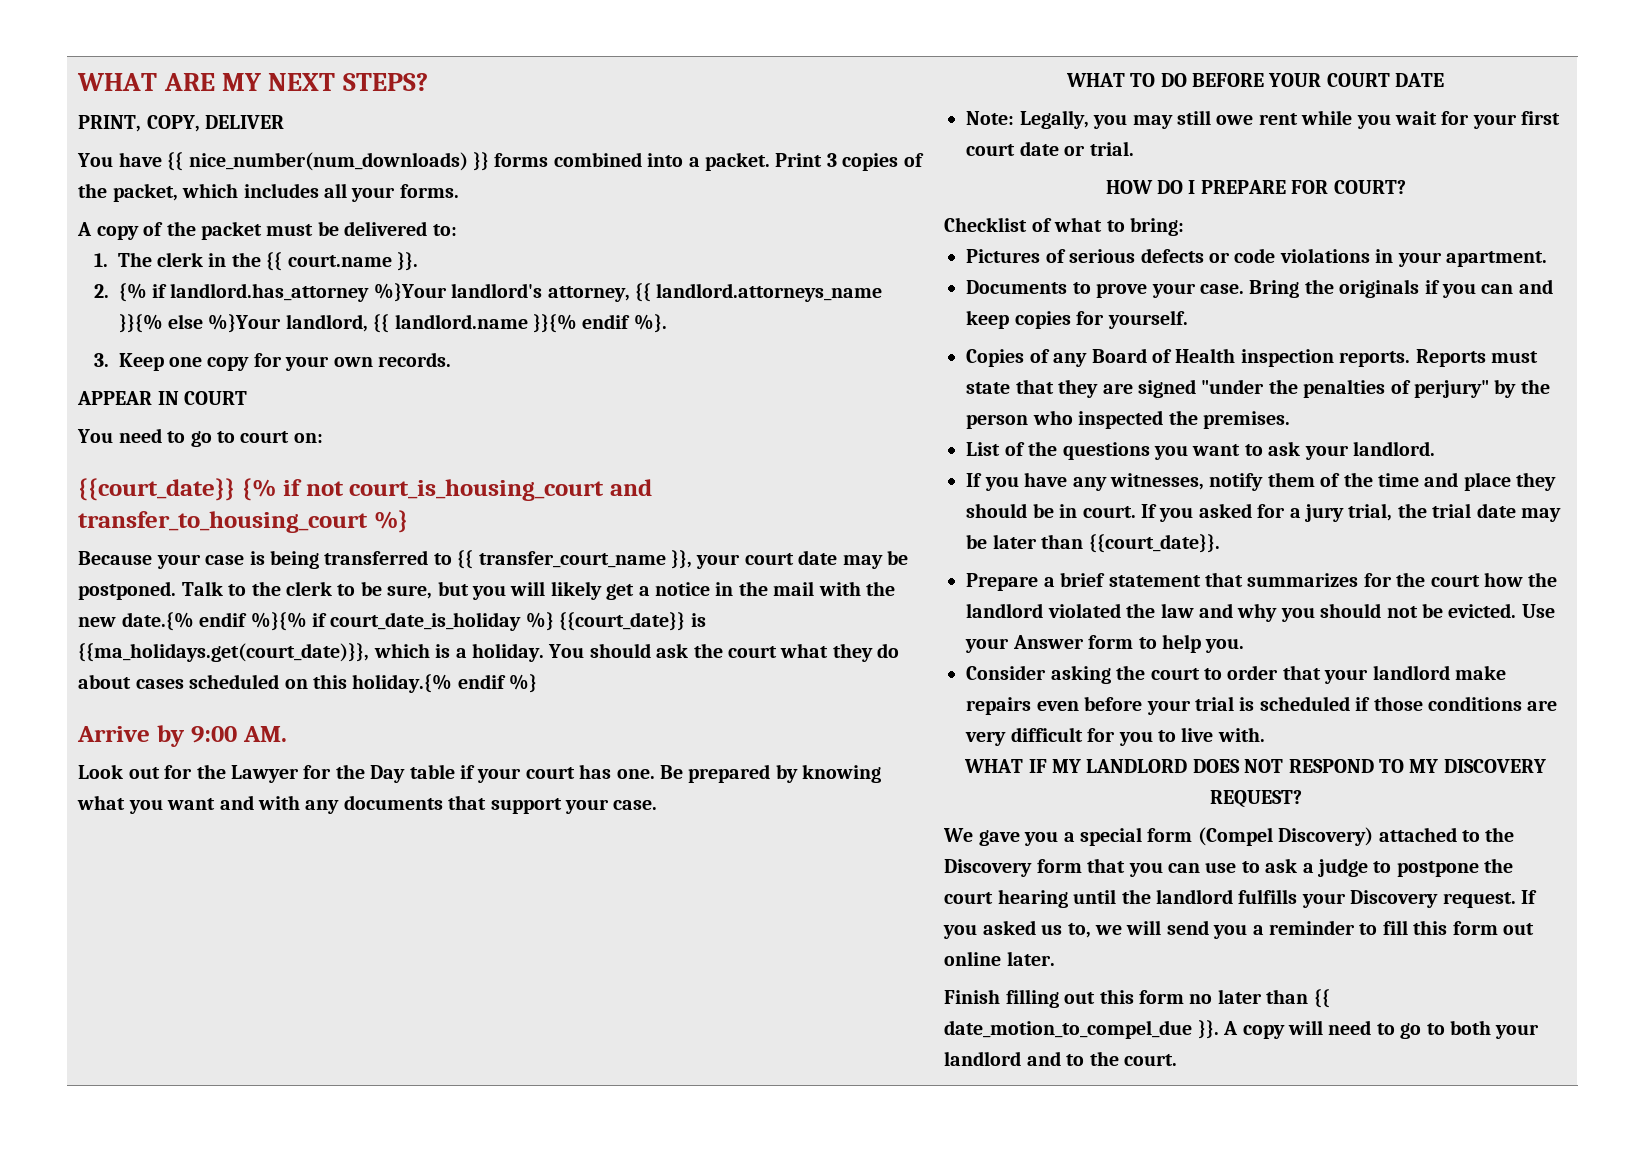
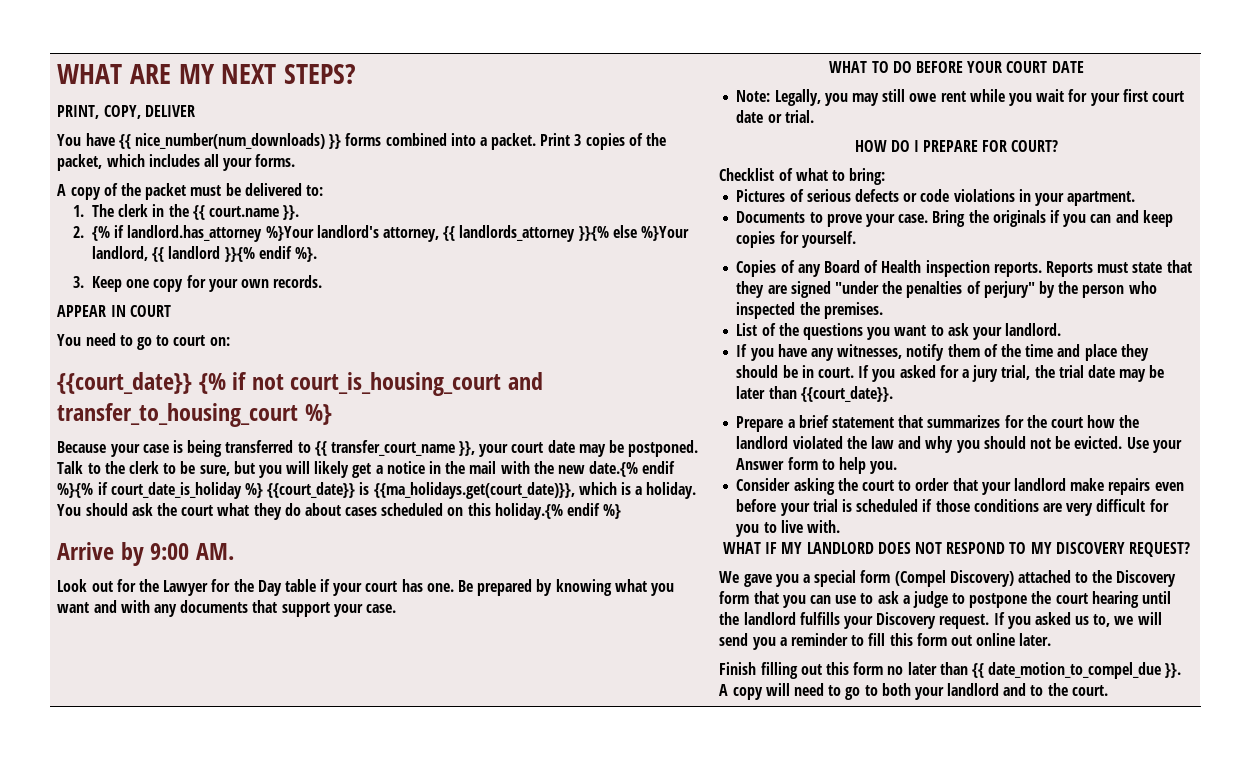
[656,283,883,302] landlord.attorneys_name -> [459,225,576,242] landlords_attorney
[394,314,528,329] landlord.name -> [168,246,221,259] landlord

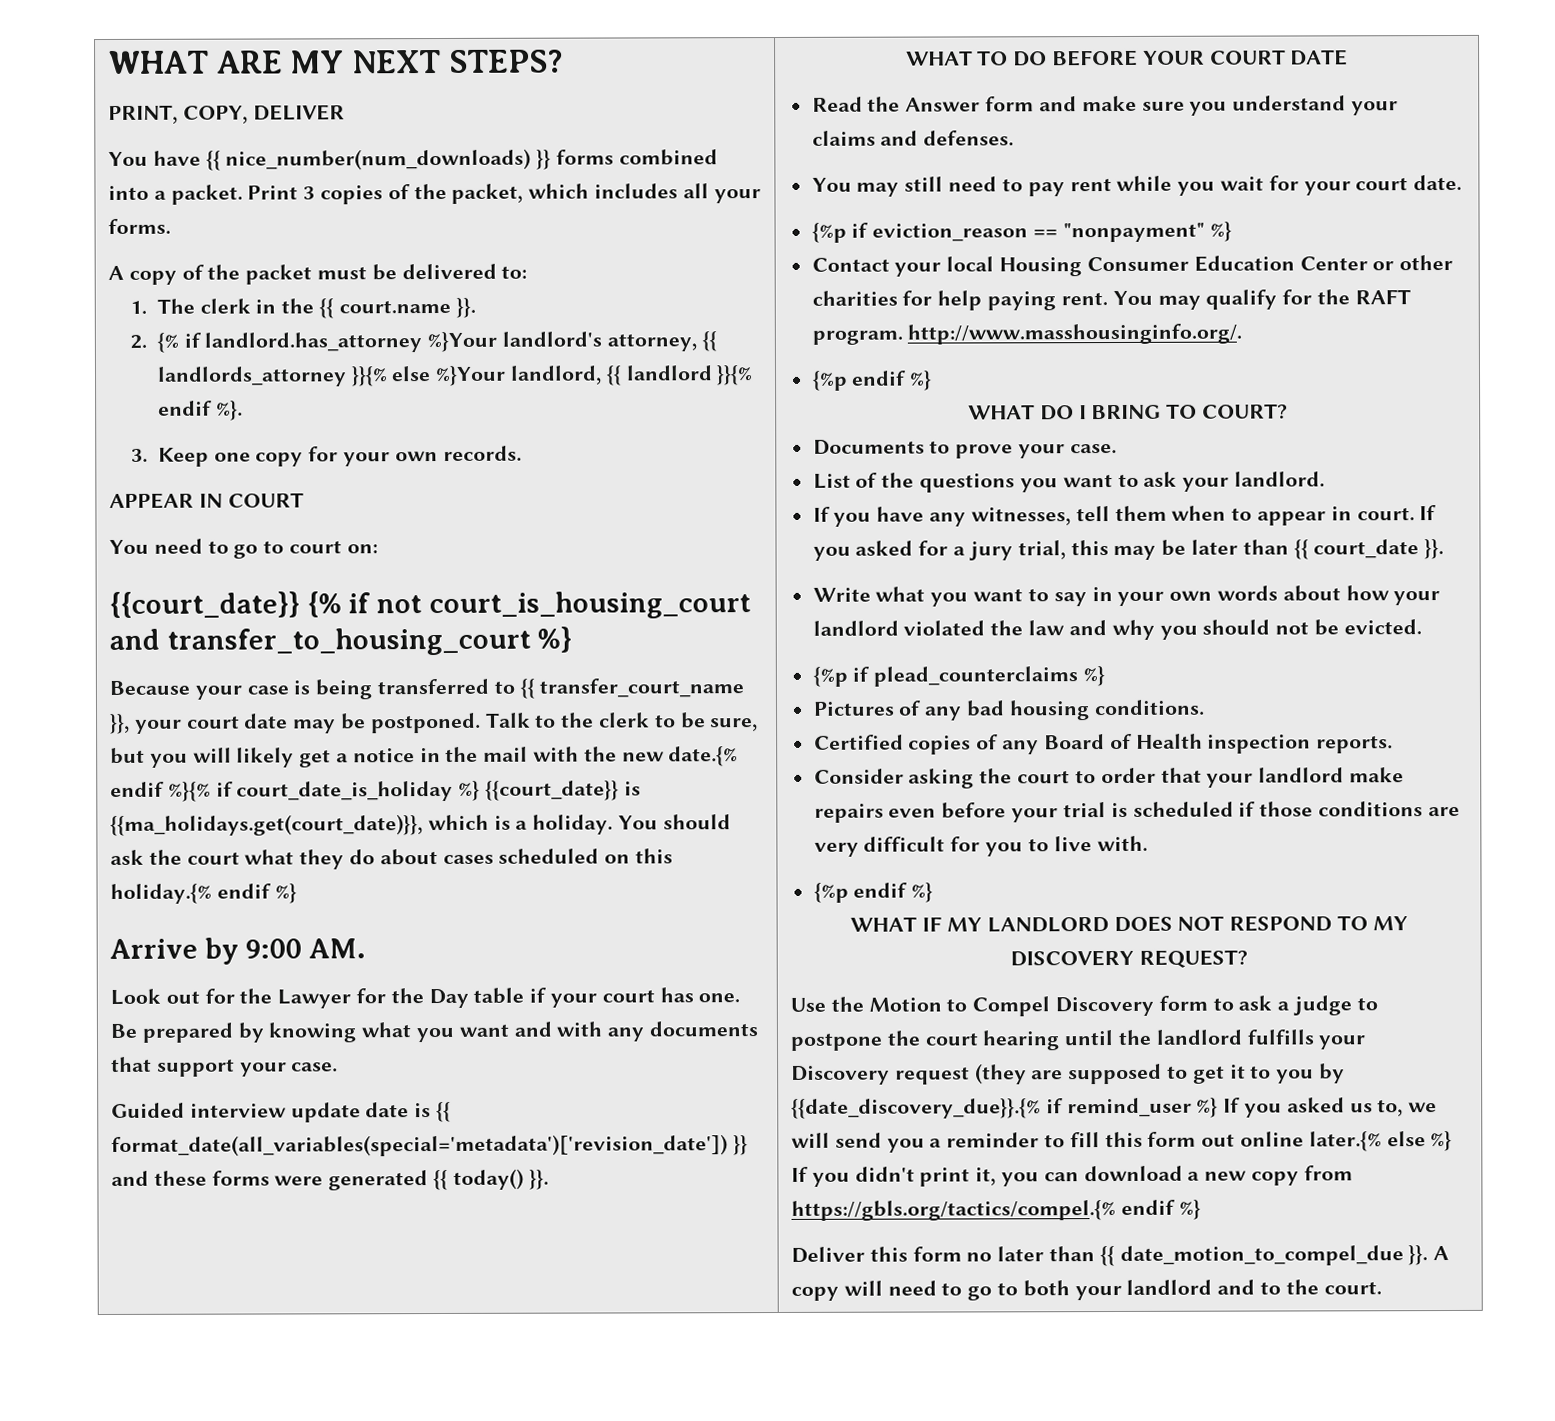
(396, 608) none -> [111,1101,452,1123] [111,1134,748,1157] [111,1168,549,1191] // Guided interview update date is {{ format_date(all_variables(special='metadata')['revision_date']) }} and these forms were generated {{ today() }}.
[736,89,937,106] Note: Legally, you may still owe -> [811,95,1398,116] [811,130,1015,147] [811,176,1065,197] Read the Answer form and make sure you understand your claims and defenses. // You may still need to pay
[1122,89,1184,102] [736,110,814,123] [854,140,1059,152] [719,168,886,185] [736,189,1136,206] first court date or trial. // HOW DO I PREPARE FOR COURT? // Checklist of what to bring: // Pictures of serious defects or code violations in your apartment. -> [1355,174,1463,192] [811,221,1232,243] [811,254,1454,277] [811,289,1411,311] [811,323,1243,345] [811,370,933,391] [967,403,1289,421] court date. // {%p if eviction_reason == "nonpayment" %} // Contact your local Housing Consumer Education Center or other charities for help paying rent. You may qualify for the RAFT program. http://www.masshousinginfo.org/. // {%p endif %} // WHAT DO I BRING TO COURT?
[932,210,1173,227] [736,231,856,248] [736,260,1192,277] [736,281,1157,298] [736,302,883,319] Bring the originals if you can and keep copies for yourself. // Copies of any Board of Health inspection reports. Reports must state that they are signed "under the penalties of perjury" by the person who inspected the premises. -> (1117, 449) none
[906,344,1149,361] [736,365,798,378] notify them of the time and place they should be -> [1075,505,1326,526] tell them when to appear
[1034,365,1115,378] the trial date -> [1070,540,1109,556] this
[800,386,893,402] [736,415,1140,432] {{court_date}}. // Prepare a brief statement that summarizes for the court how the -> [1293,539,1445,560] [812,585,1441,607] {{ court_date }}. // Write what you want to say in your own words about how your
[1126,437,1182,453] [736,457,898,474] Use your Answer form to help you. -> [812,666,1106,687] [812,699,1205,721] [813,733,1394,755] // {%p if plead_counterclaims %} // Pictures of any bad housing conditions. // Certified copies of any Board of Health inspection reports.
(841, 526) none -> [813,882,934,903] // {%p endif %}
[719,570,1177,587] [719,591,857,608] We gave you a special form (Compel Discovery) attached to the Discovery form that you can use -> [790,995,1208,1017] Use the Motion to Compel Discovery form
[939,614,990,629] request. -> [894,1063,1346,1085] [791,1097,1219,1119] request (they are supposed to get it to you by {{date_discovery_due}}.{% if remind_user %}
[1019,633,1052,646] [719,662,822,679] later. // Finish filling out -> [1308,1130,1453,1152] [791,1165,1353,1187] [791,1199,1201,1221] [791,1246,866,1263] later.{% else %} If you didn't print it, you can download a new copy from https://gbls.org/tactics/compel.{% endif %} // Deliver

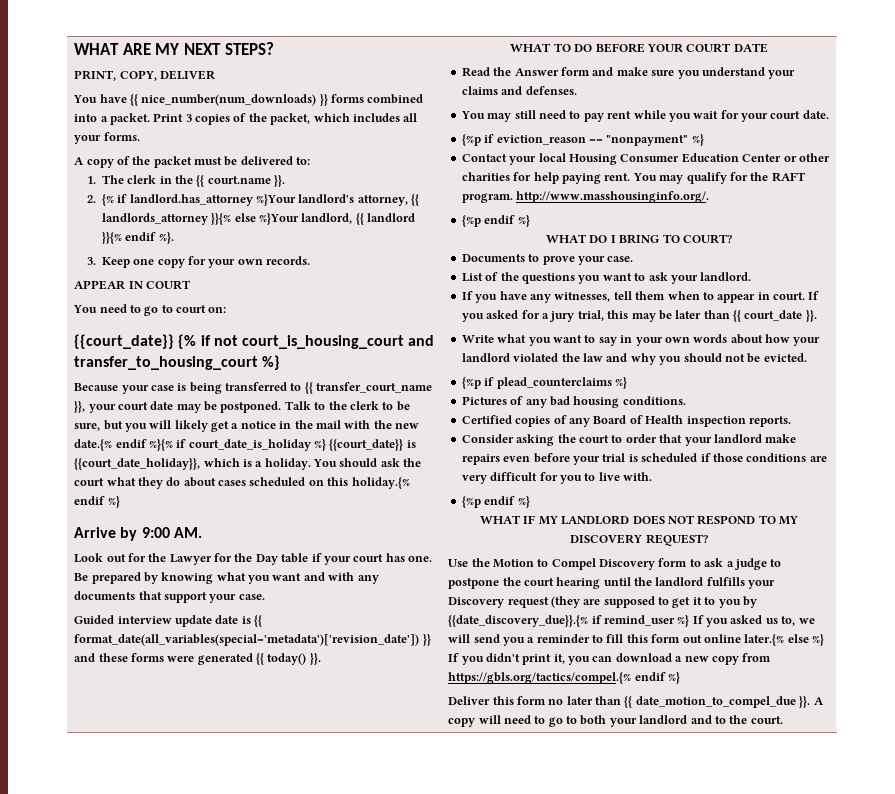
[110,814,424,836] {{ma_holidays.get(court_date)}}, -> [74,458,201,470] {{court_date_holiday}},

